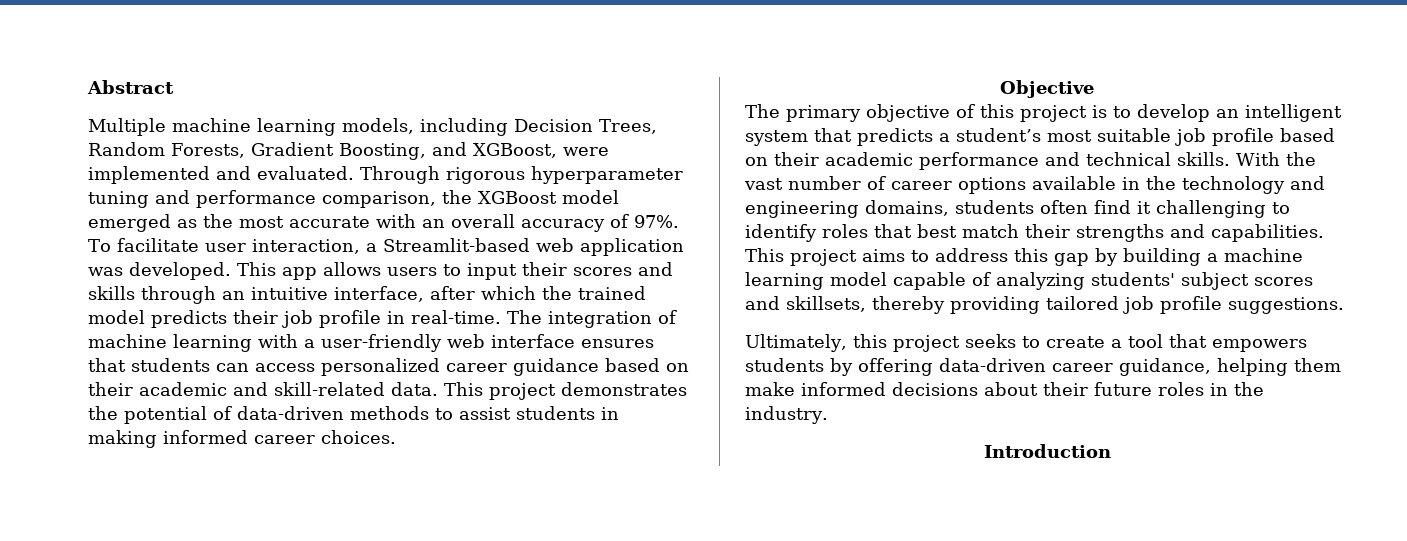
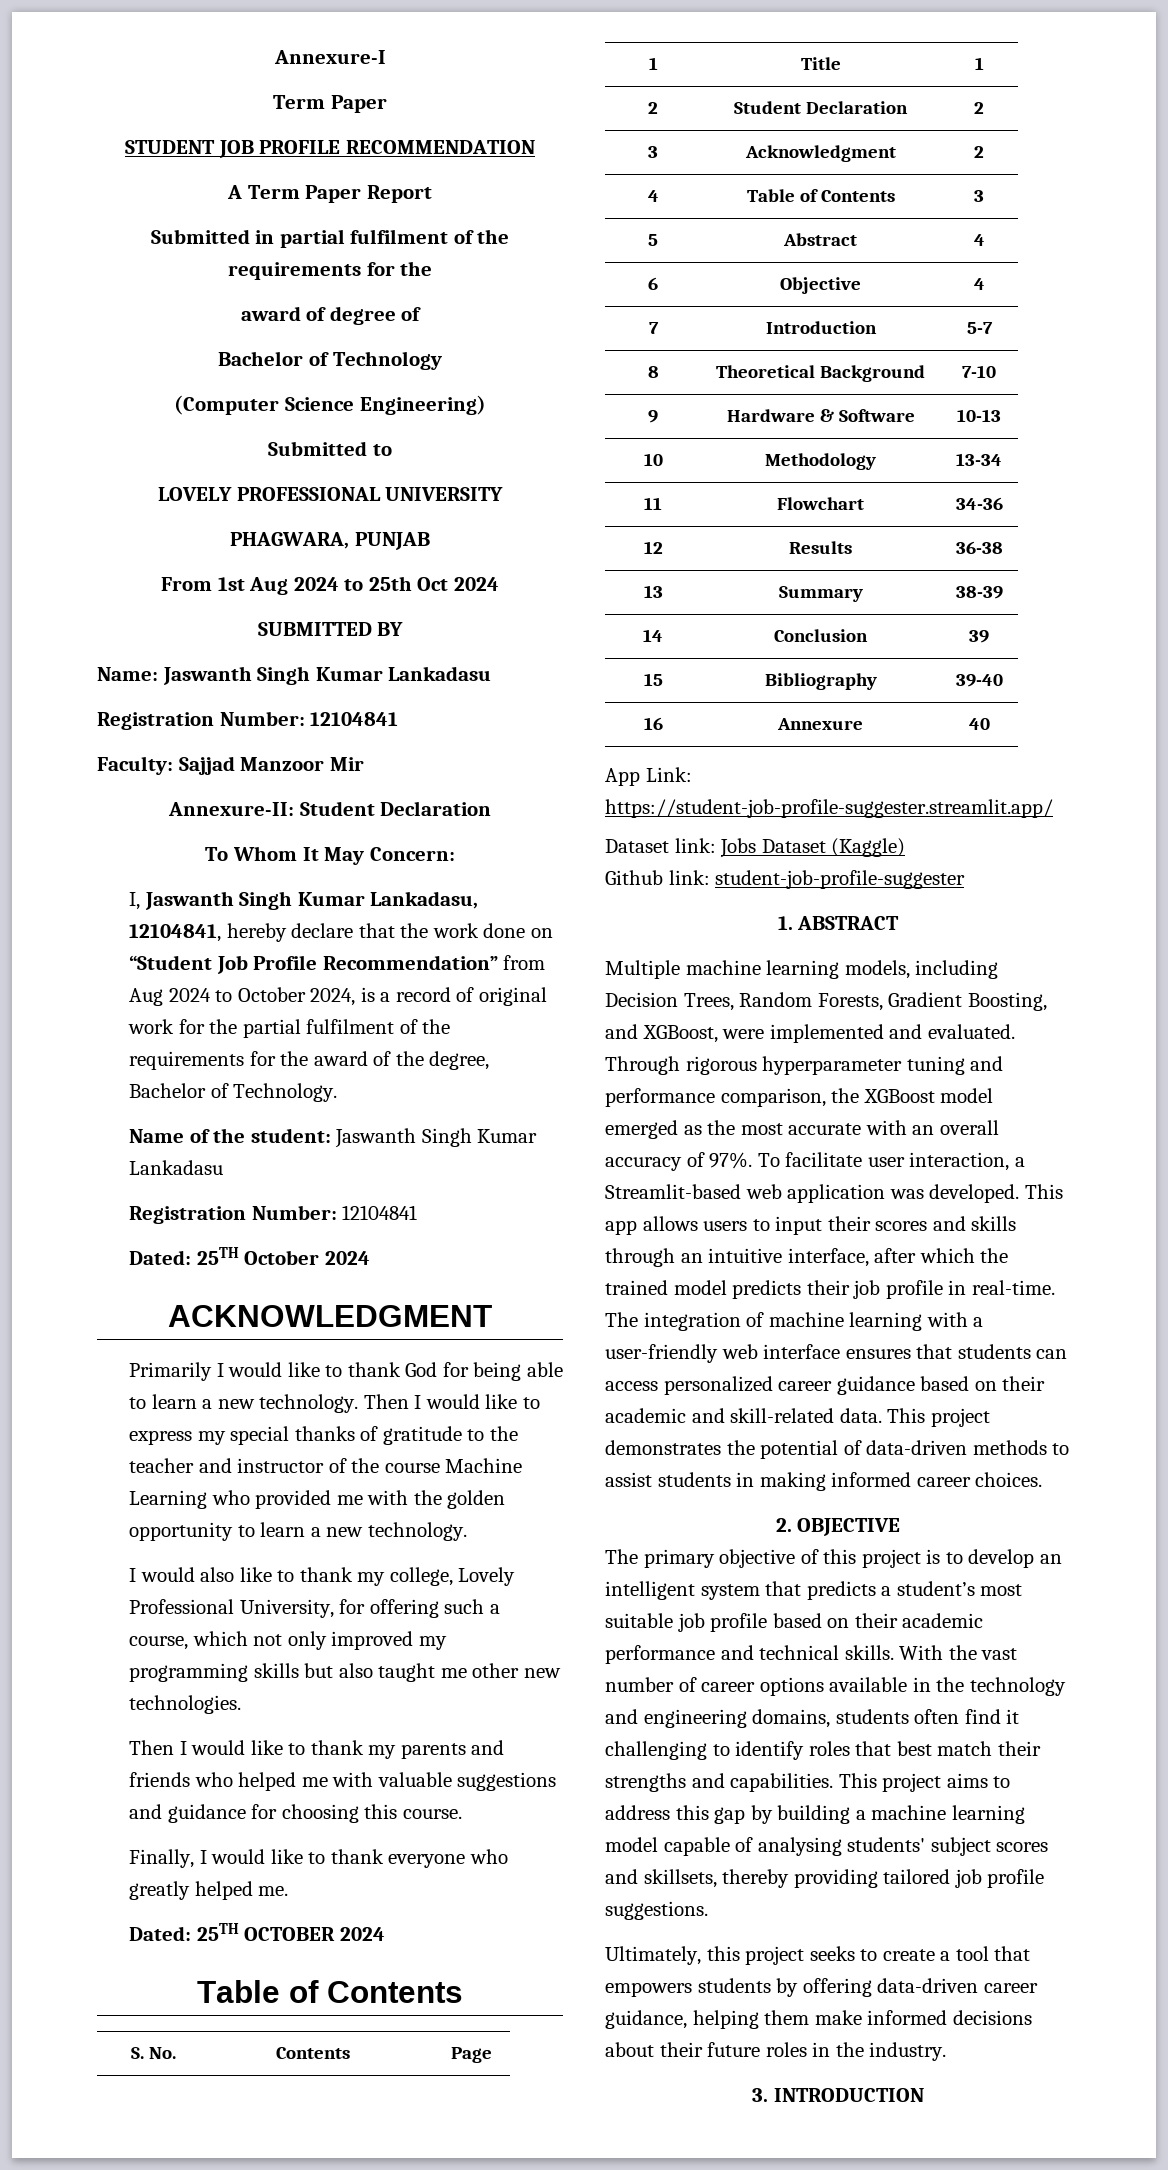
[87,80,174,94] Abstract -> [273,50,386,64] [273,95,387,113] [125,140,535,158] [227,185,432,203] [150,229,510,248] [227,261,433,280] [240,306,422,325] [218,351,442,370] [174,395,486,415] [268,441,392,456] [157,487,504,501] [230,532,430,550] [161,576,499,595] [257,622,404,636] [97,666,492,685] [97,711,399,730] [97,756,364,775] [167,801,492,816] [205,846,455,865] [129,891,479,910] [129,923,553,942] [129,955,546,974] [129,987,547,1006] [128,1019,451,1038] [129,1051,490,1070] [129,1083,338,1102] [129,1128,538,1148] [129,1160,224,1175] [129,1205,418,1224] [129,1247,370,1265] [168,1305,492,1327] [129,1362,563,1381] [129,1394,540,1413] [129,1426,518,1445] [129,1458,523,1473] [129,1490,506,1509] [129,1522,467,1541] [129,1567,516,1586] [129,1599,500,1618] [129,1631,447,1650] [129,1663,561,1682] [129,1695,242,1714] [129,1740,505,1759] [129,1772,557,1791] [129,1804,462,1823] [129,1849,508,1868] [129,1881,289,1900] [129,1923,385,1941] [197,1980,463,2003] [130,2047,176,2059] [275,2047,350,2059] [450,2047,492,2063] [648,57,658,70] [800,57,841,70] [974,57,984,70] [648,102,658,114] [734,101,908,114] [974,102,984,114] [648,146,658,158] [744,145,896,162] [974,146,984,158] [647,190,659,202] [746,189,895,202] [974,190,984,202] [648,234,658,246] [783,233,857,246] [973,234,985,246] [648,277,658,290] [780,277,861,294] [973,278,985,290] [648,322,659,334] [765,321,877,334] [966,322,993,334] [647,366,659,378] [716,365,925,382] [962,365,996,378] [648,410,658,423] [726,409,915,422] [957,409,1001,422] [643,453,663,466] [765,453,876,470] [956,453,1002,466] [644,497,662,510] [777,497,864,510] [955,497,1003,510] [643,541,663,554] [789,541,852,554] [955,541,1003,554] [643,585,663,598] [778,586,863,602] [955,586,1003,599] [643,629,663,642] [774,629,868,642] [969,630,989,643] [643,673,663,686] [764,673,877,690] [955,674,1003,687] [643,717,663,730] [777,718,863,730] [968,718,990,730] [605,767,692,786] [605,799,1053,818] [605,838,906,858] [605,870,966,889] [777,916,900,930] Annexure-I // Term Paper // STUDENT JOB PROFILE RECOMMENDATION // A Term Paper Report // Submitted in partial fulfilment of the requirements for the // award of degree of // Bachelor of Technology // (Computer Science Engineering) // Submitted to // LOVELY PROFESSIONAL UNIVERSITY // PHAGWARA, PUNJAB // From 1st Aug 2024 to 25th Oct 2024 // SUBMITTED BY // Name: Jaswanth Singh Kumar Lankadasu // Registration Number: 12104841 // Faculty: Sajjad Manzoor Mir // Annexure-II: Student Declaration // To Whom It May Concern: // I, Jaswanth Singh Kumar Lankadasu, 12104841, hereby declare that the work done on “Student Job Profile Recommendation” from Aug 2024 to October 2024, is a record of original work for the partial fulfilment of the requirements for the award of the degree, Bachelor of Technology. // Name of the student: Jaswanth Singh Kumar Lankadasu // Registration Number: 12104841 // Dated: 25TH October 2024 // ACKNOWLEDGMENT // Primarily I would like to thank God for being able to learn a new technology. Then I would like to express my special thanks of gratitude to the teacher and instructor of the course Machine Learning who provided me with the golden opportunity to learn a new technology. // I would also like to thank my college, Lovely Professional University, for offering such a course, which not only improved my programming skills but also taught me other new technologies. // Then I would like to thank my parents and friends who helped me with valuable suggestions and guidance for choosing this course. // Finally, I would like to thank everyone who greatly helped me. // Dated: 25TH OCTOBER 2024 // Table of Contents // S. No. | Contents | Page // 1 | Title | 1 // 2 | Student Declaration | 2 // 3 | Acknowledgment | 2 // 4 | Table of Contents | 3 // 5 | Abstract | 4 // 6 | Objective | 4 // 7 | Introduction | 5-7 // 8 | Theoretical Background | 7-10 // 9 | Hardware & Software | 10-13 // 10 | Methodology | 13-34 // 11 | Flowchart | 34-36 // 12 | Results | 36-38 // 13 | Summary | 38-39 // 14 | Conclusion | 39 // 15 | Bibliography | 39-40 // 16 | Annexure | 40 // App Link: https://student-job-profile-suggester.streamlit.app/ // Dataset link: Jobs Dataset (Kaggle) // Github link: student-job-profile-suggester // 1. ABSTRACT
[1000,80,1094,98] Objective -> [775,1518,901,1536] 2. OBJECTIVE
[996,272,1085,290] analyzing -> [757,1837,842,1856] analysing
[983,444,1111,458] Introduction -> [752,2088,924,2102] 3. INTRODUCTION

